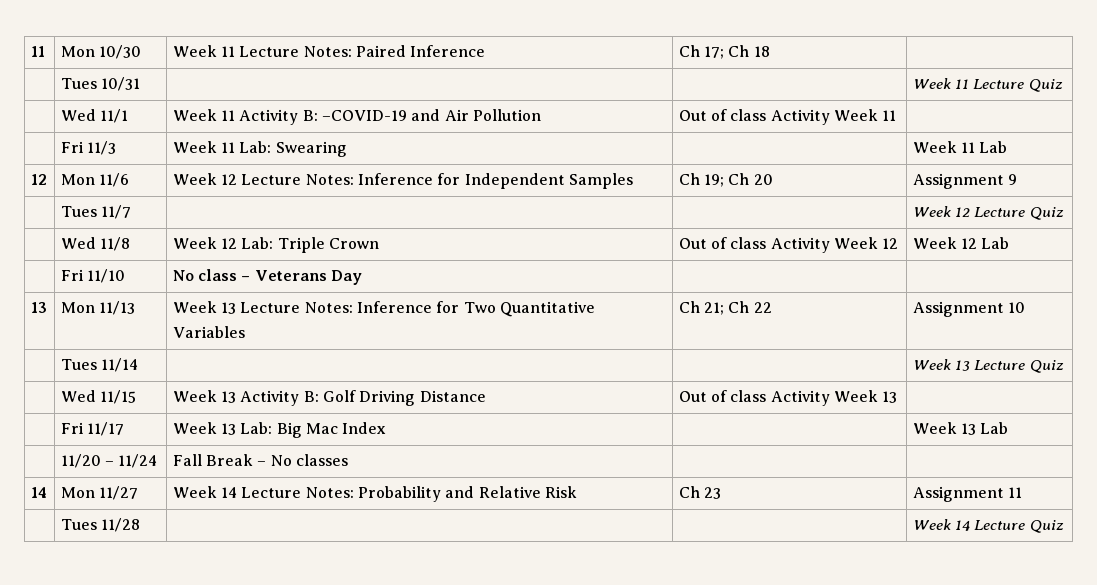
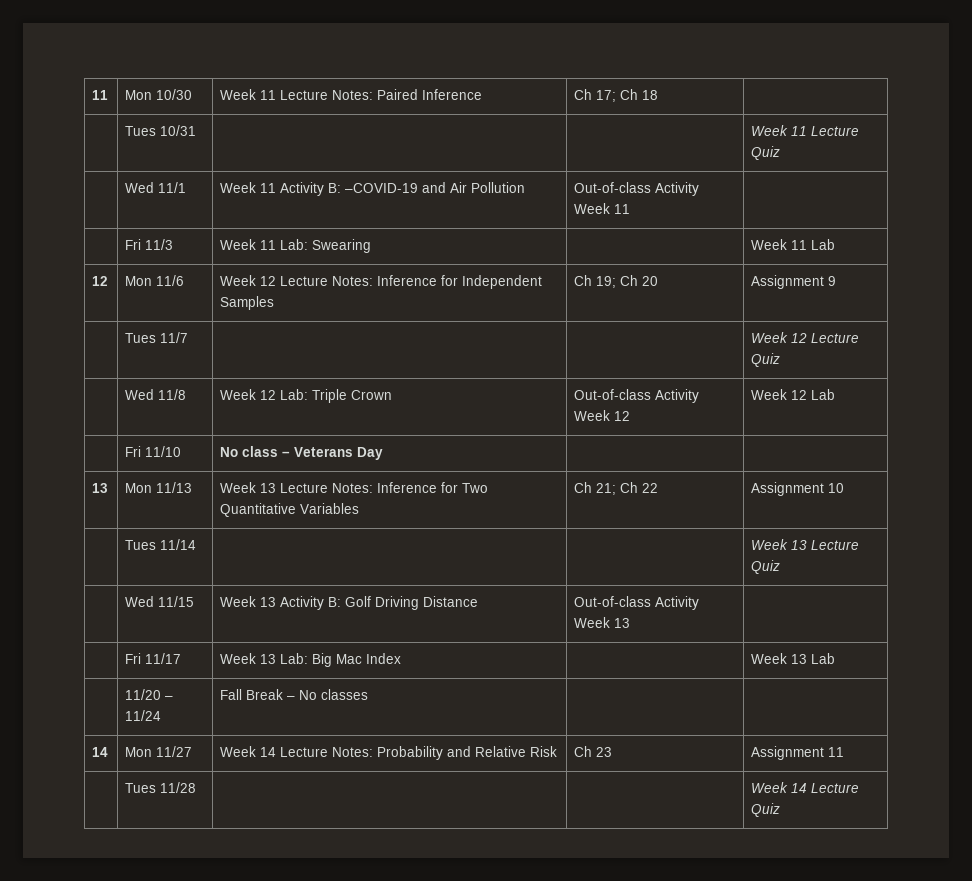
[678,109,767,121] Out of class -> [574,182,652,193] Out-of-class
[678,237,767,249] Out of class -> [574,389,652,400] Out-of-class
[678,390,767,402] Out of class -> [574,596,652,607] Out-of-class

